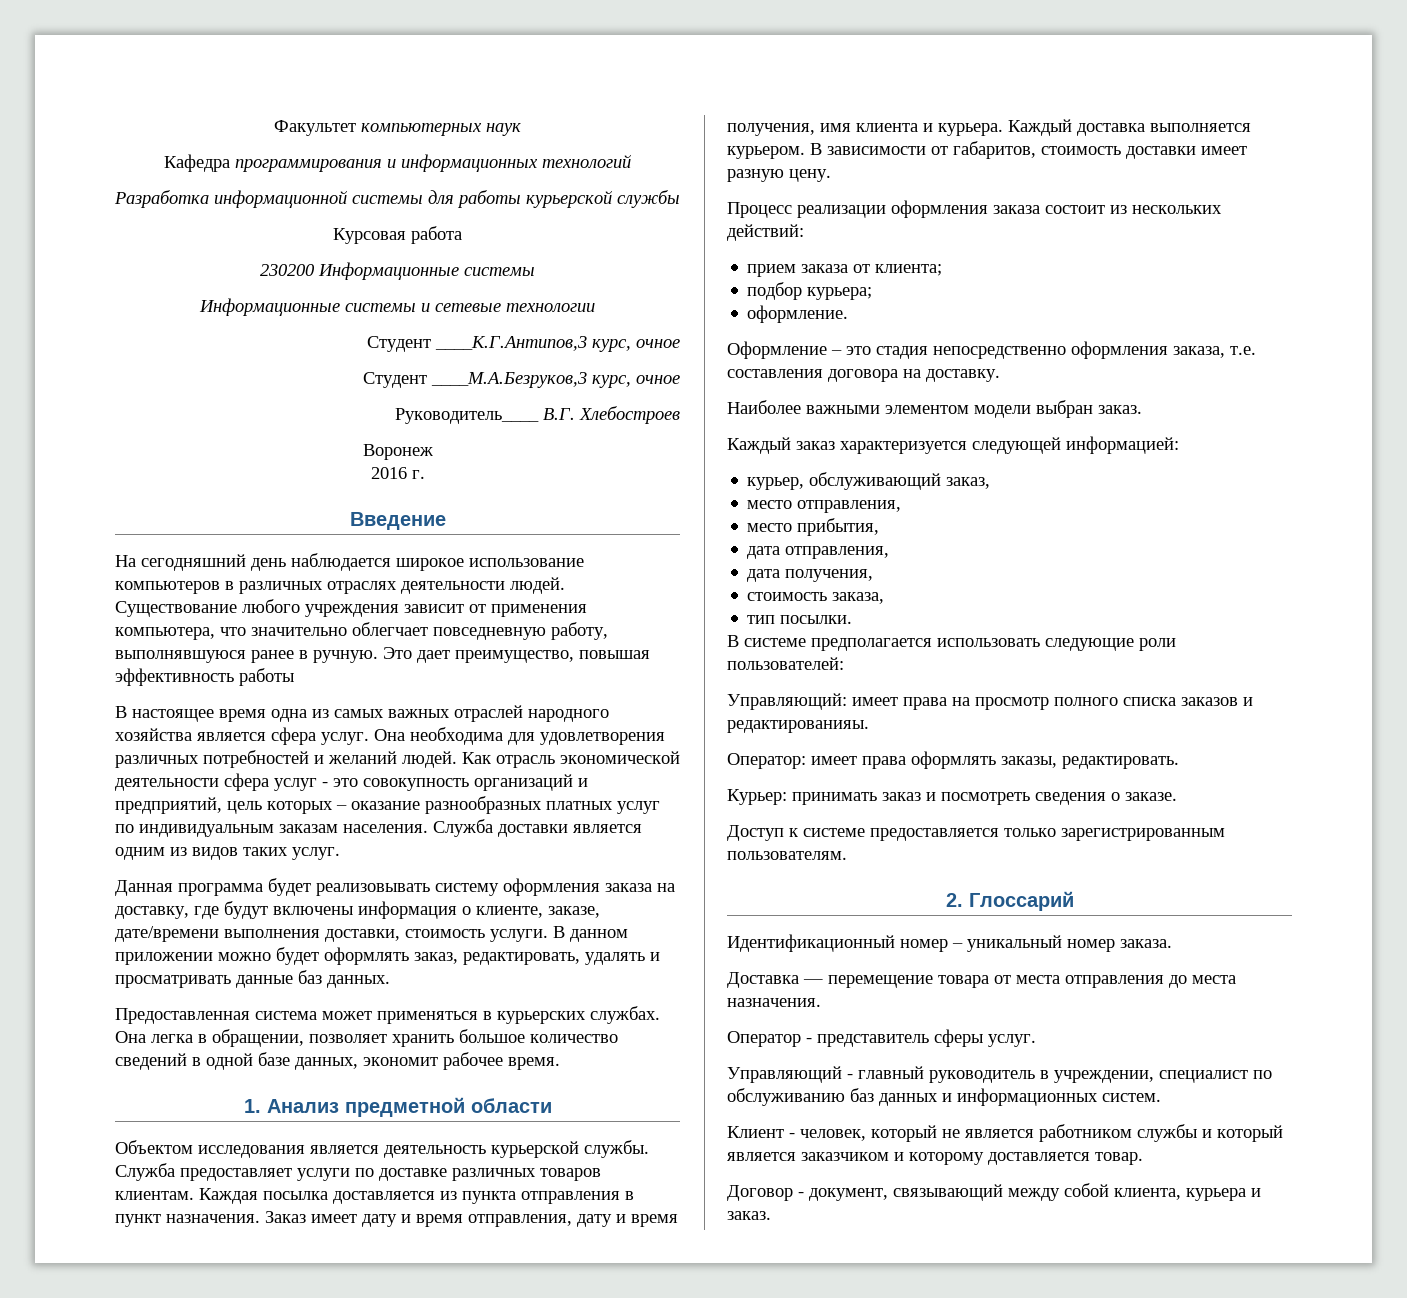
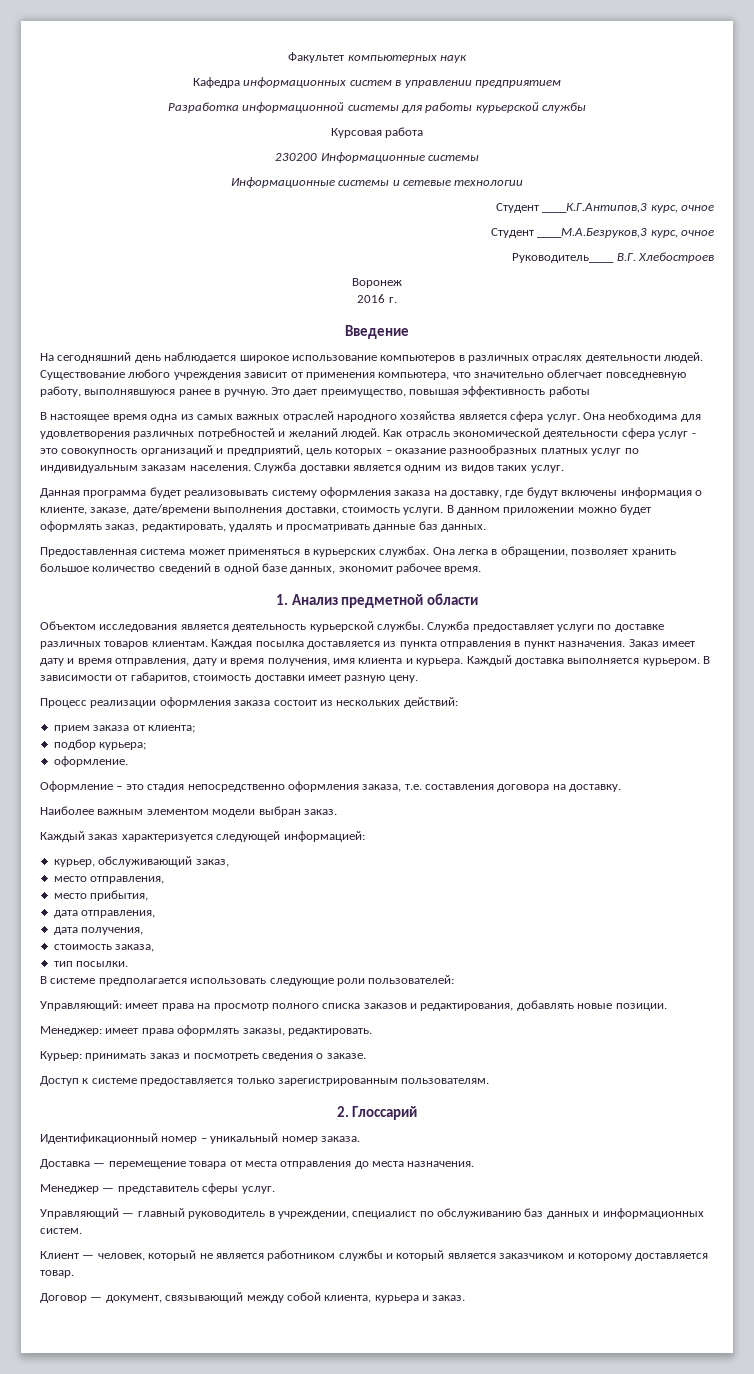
[235,154,632,172] программирования и информационных технологий -> [243,77,561,88] информационных систем в управлении предприятием
[806,405,880,414] важными -> [97,809,144,815] важным
[727,720,869,733] [727,753,806,769] редактированияы. // Оператор: -> [420,1000,667,1011] [40,1026,102,1036] редактирования, добавлять новые позиции. // Менеджер:
[727,1031,812,1047] Оператор - -> [40,1184,115,1194] Менеджер —
[847,1074,853,1079] - -> [122,1213,135,1217] —
[789,1133,795,1138] - -> [82,1255,95,1259] —
[798,1192,804,1197] - -> [90,1297,103,1301] —

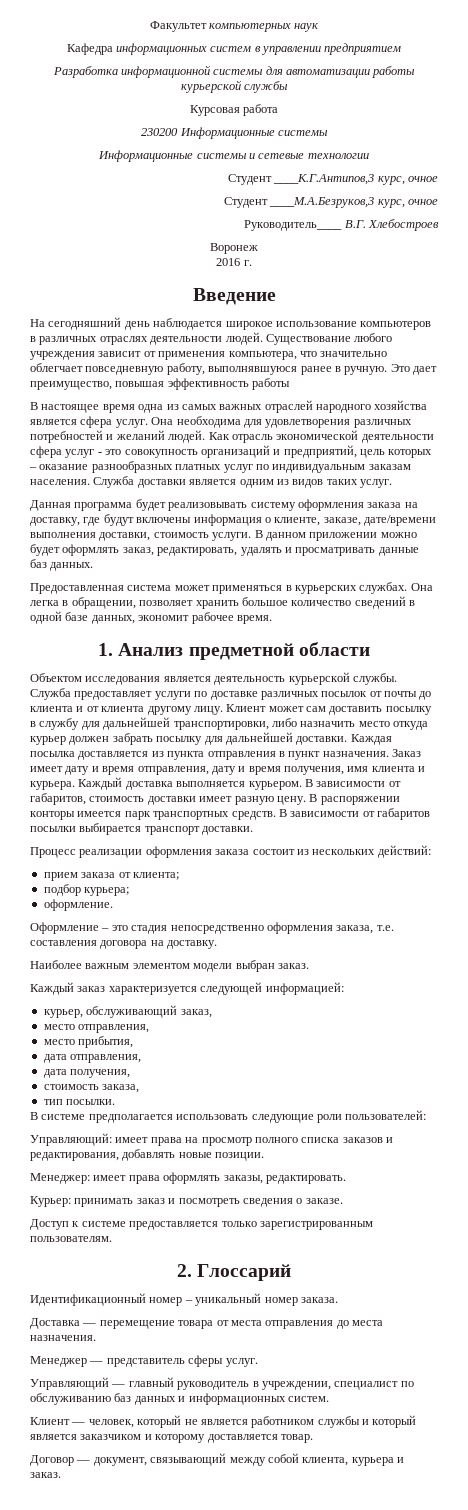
(422, 109) none -> [286,69,371,78] автоматизации
[104,641,208,649] товаров клиентам. -> [321,691,432,700] [30,704,432,715] [30,717,428,730] [30,732,348,745] посылок от почты до клиента и от клиента другому лицу. Клиент может сам доставить посылку в службу для дальнейшей транспортировки, либо назначить место откуда курьер должен забрать посылку для дальнейшей доставки.
(418, 679) none -> [309,794,400,805] [30,808,430,820] [30,823,254,835] В распоряжении конторы имеется парк транспортных средств. В зависимости от габаритов посылки выбирается транспорт доставки.

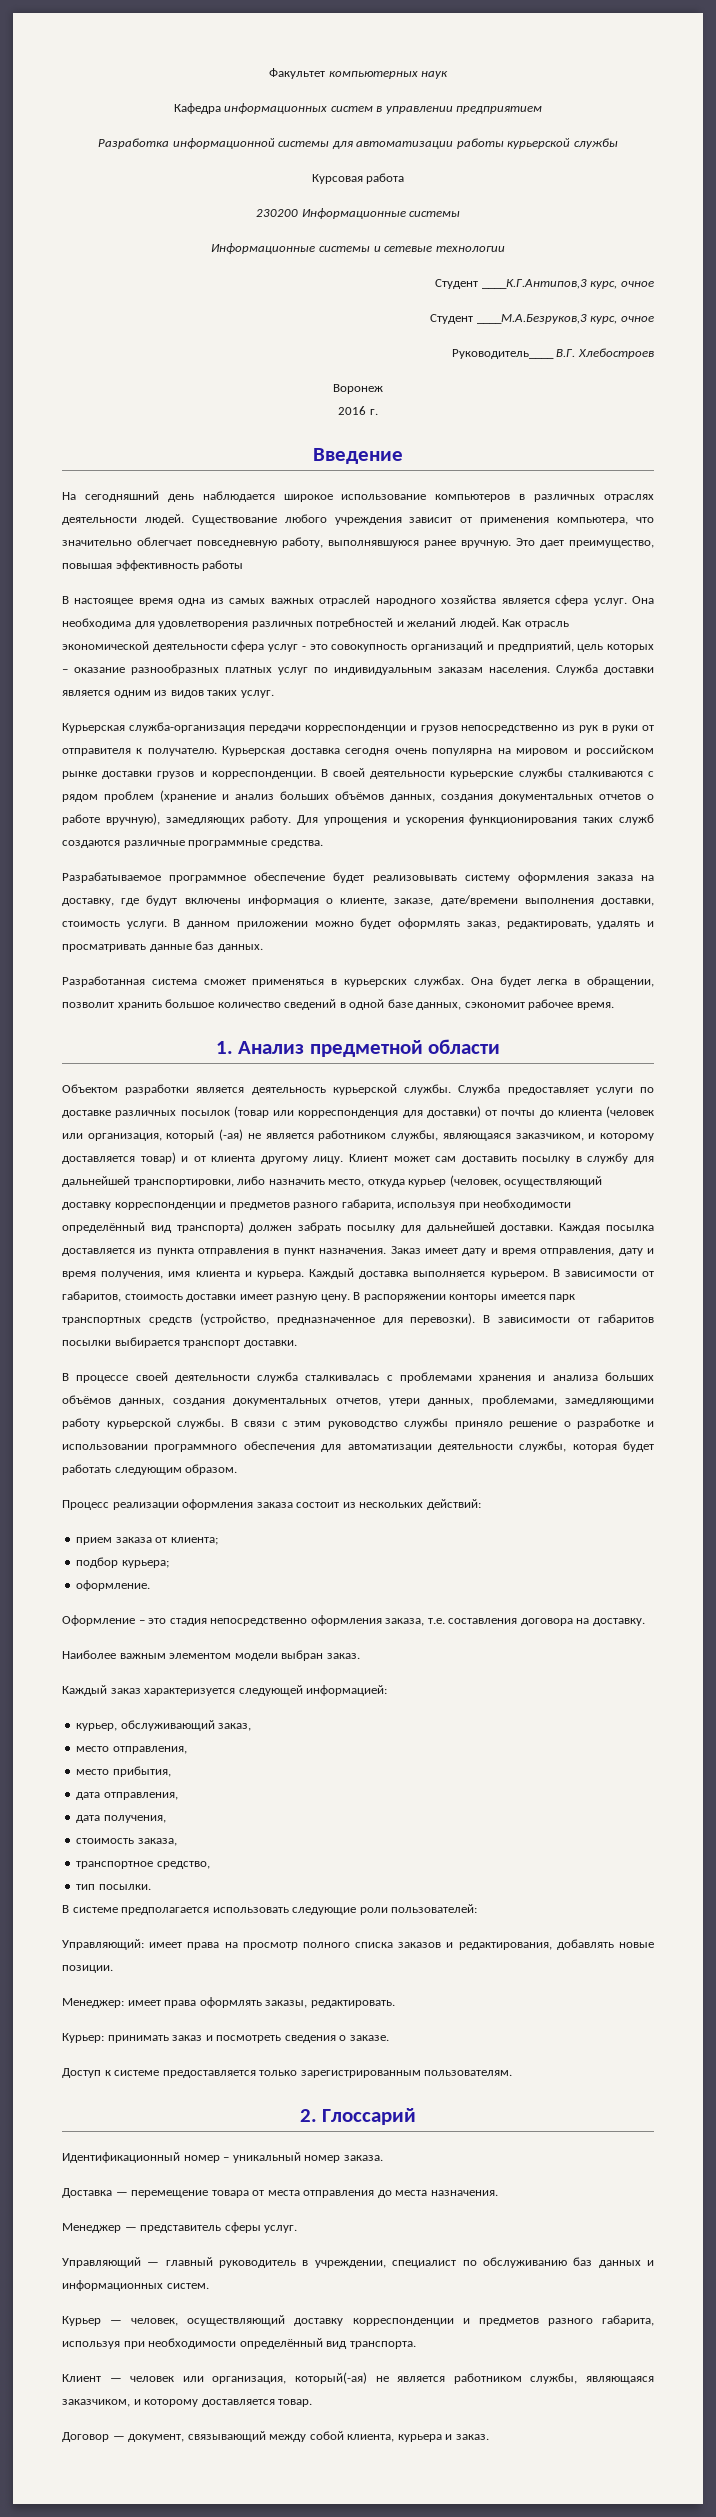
[334,366,388,375] в ручную. -> [461,540,511,548] вручную.
[30,500,133,511] Данная программа -> [62,722,654,733] [62,745,654,756] [62,768,654,779] [62,790,654,802] [62,813,654,825] [62,840,323,848] [62,872,326,883] Курьерская служба-организация передачи корреспонденции и грузов непосредственно из рук в руки от отправителя к получателю. Курьерская доставка сегодня очень популярна на мировом и российском рынке доставки грузов и корреспонденции. В своей деятельности курьерские службы сталкиваются с рядом проблем (хранение и анализ больших объёмов данных, создания документальных отчетов о работе вручную), замедляющих работу. Для упрощения и ускорения функционирования таких служб создаются различные программные средства. // Разрабатываемое программное обеспечение
[30,583,210,594] Предоставленная система может -> [62,976,246,987] Разработанная система сможет
(433, 587) none -> [499,976,531,987] будет
[139,600,194,606] позволяет -> [62,1002,114,1008] позволит
[138,615,190,621] экономит -> [464,1002,525,1008] сэкономит
[85,676,161,685] исследования -> [125,1084,190,1095] разработки
[369,691,432,700] [30,706,73,712] от почты до клиента -> [233,1106,654,1118] [62,1129,654,1141] [62,1152,176,1164] (товар или корреспонденция для доставки) от почты до клиента (человек или организация, который (-ая) не является работником службы, являющаяся заказчиком, и которому доставляется товар)
[358,721,390,727] место -> [328,1179,365,1187] место,
(66, 740) none -> [449,1175,603,1187] [62,1199,572,1210] [62,1221,244,1233] (человек, осуществляющий доставку корреспонденции и предметов разного габарита, используя при необходимости определённый вид транспорта)
[231,811,276,820] средств. -> [148,1313,476,1325] средств (устройство, предназначенное для перевозки).
(254, 830) none -> [62,1372,654,1383] [62,1395,654,1406] [62,1418,655,1429] [62,1441,654,1452] [62,1464,238,1475] // В процессе своей деятельности служба сталкивалась с проблемами хранения и анализа больших объёмов данных, создания документальных отчетов, утери данных, проблемами, замедляющими работу курьерской службы. В связи с этим руководство службы приняло решение о разработке и использовании программного обеспечения для автоматизации деятельности службы, которая будет работать следующим образом.
(140, 1088) none -> [76,1861,210,1869] // транспортное средство,
[30,1415,417,1428] [30,1434,142,1440] Клиент — человек, который не является работником службы и который является заказчиком -> [62,2315,654,2326] [62,2338,416,2349] [62,2372,655,2384] [62,2399,130,2407] Курьер — человек, осуществляющий доставку корреспонденции и предметов разного габарита, используя при необходимости определённый вид транспорта. // Клиент — человек или организация, который(-ая) не является работником службы, являющаяся заказчиком,

